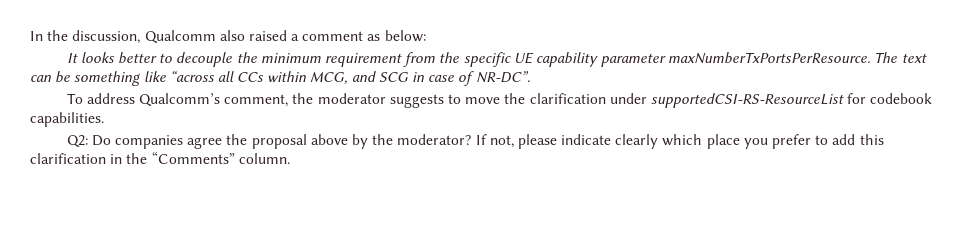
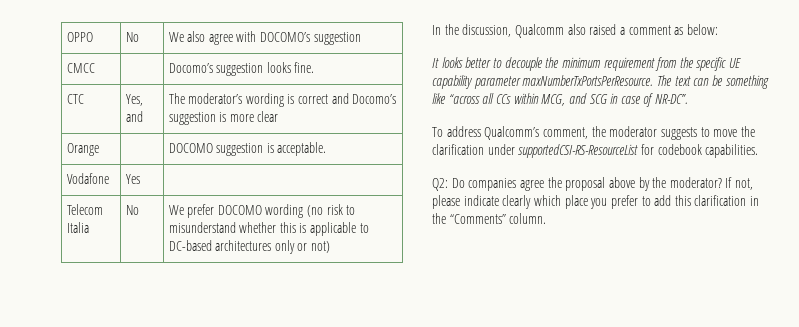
(30, 36) none -> [66,32,93,42] [125,32,139,42] [168,31,361,45] [66,63,95,73] [168,62,315,76] [66,94,84,104] [125,94,143,106] [125,111,143,122] [168,93,397,107] [168,111,279,125] [66,143,99,156] [168,142,327,156] [66,173,109,184] [125,174,140,184] [66,204,104,215] [66,222,89,233] [125,205,139,215] [168,204,356,218] [168,222,369,236] [168,240,331,254] OPPO | No | We also agree with DOCOMO’s suggestion // CMCC | | Docomo’s suggestion looks fine. // CTC | Yes, and | The moderator’s wording is correct and Docomo’s suggestion is more clear // Orange | | DOCOMO suggestion is acceptable. // Vodafone | Yes | // Telecom Italia | No | We prefer DOCOMO wording (no risk to misunderstand whether this is applicable to DC-based architectures only or not) //

